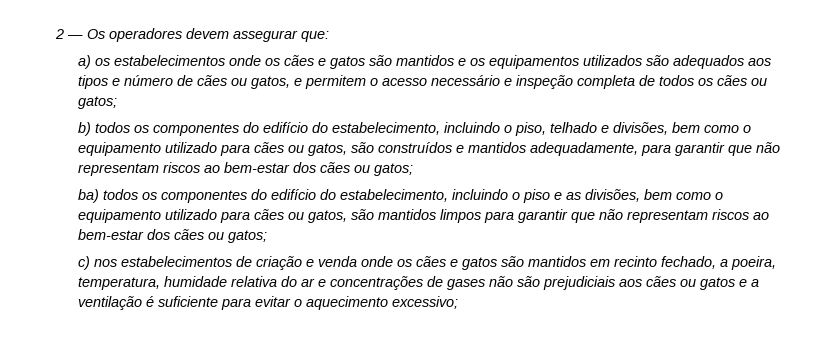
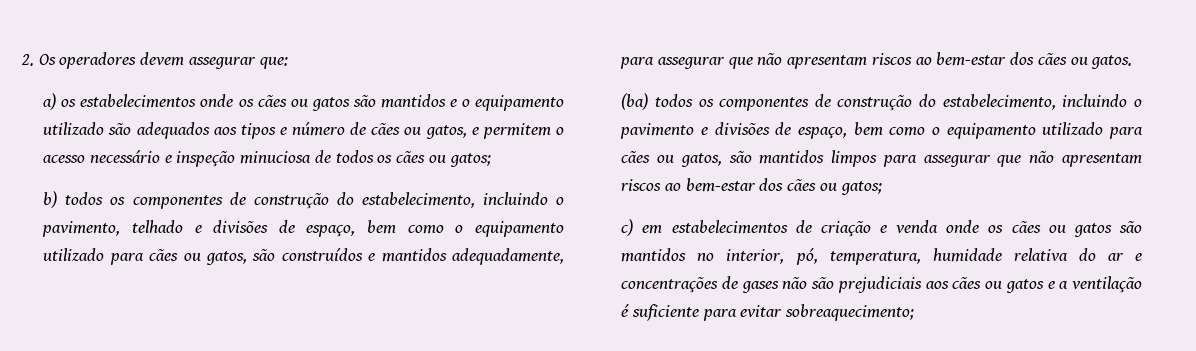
[55,29,83,39] 2 — -> [21,54,34,66] 2.
[317,58,326,66] e -> [290,99,308,107] ou
[469,55,642,69] os equipamentos utilizados -> [461,95,564,111] [43,122,105,135] o equipamento utilizado
[576,75,635,89] completa -> [240,151,312,164] minuciosa
[242,122,546,136] do edifício do estabelecimento, incluindo o piso, -> [229,192,565,209] [42,221,121,237] de construção do estabelecimento, incluindo o pavimento,
[612,122,668,135] divisões, -> [213,220,356,237] divisões de espaço,
[674,142,780,156] [77,162,413,176] [77,189,640,203] garantir que não representam riscos ao bem-estar dos cães ou gatos; // ba) todos os componentes do edifício do estabelecimento, incluindo o piso e as divisões, -> [658,52,1133,69] [621,93,1142,111] [620,122,847,139] assegurar que não apresentam riscos ao bem-estar dos cães ou gatos. // (ba) todos os componentes de construção do estabelecimento, incluindo o pavimento e divisões de espaço,
[517,209,708,223] garantir que não representam -> [923,151,1142,167] assegurar que não apresentam
[93,259,117,267] nos -> [642,225,663,234] em
[449,256,776,270] e gatos são mantidos em recinto fechado, a poeira, -> [1048,221,1142,237] [621,248,818,265] ou gatos são mantidos no interior, pó,
[293,296,458,310] o aquecimento excessivo; -> [785,304,915,321] sobreaquecimento;

